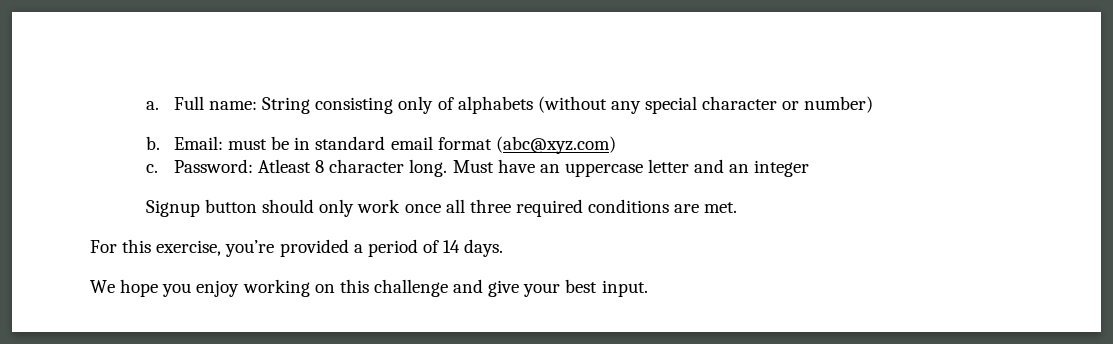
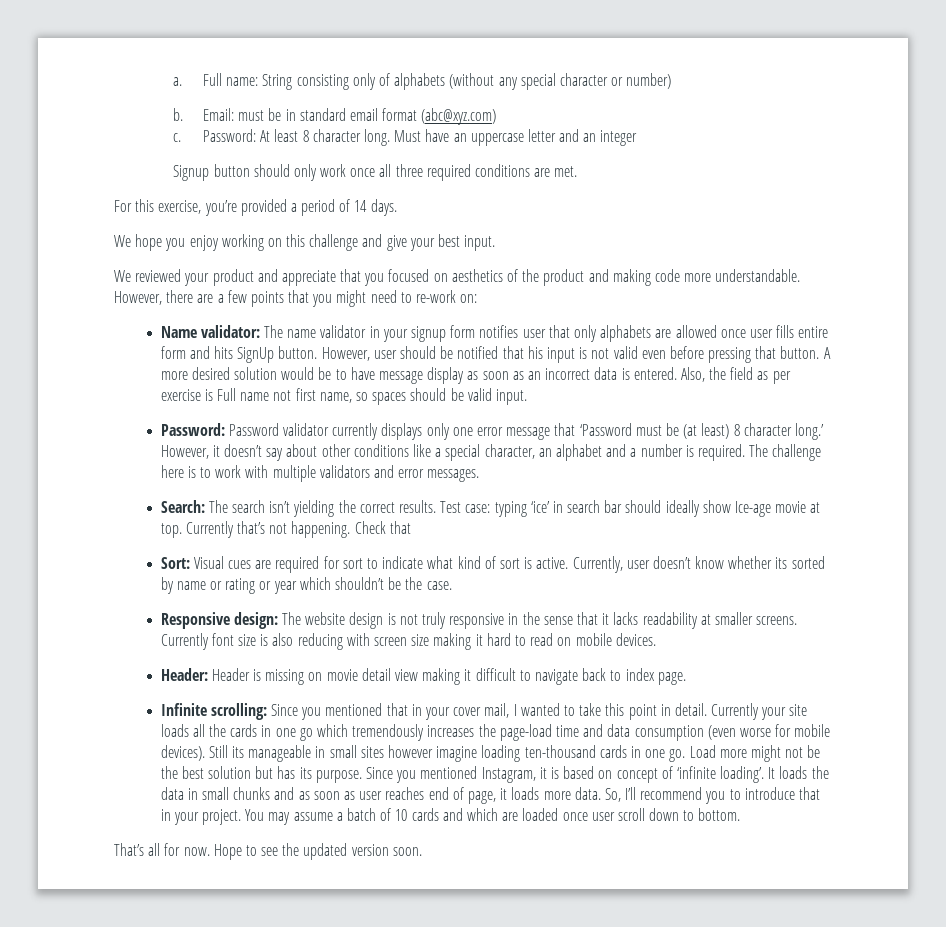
[258,159,312,173] Atleast -> [260,129,299,142] At least
(648, 288) none -> [114,269,801,286] [114,290,478,307] [160,325,829,342] [160,346,831,363] [160,367,791,384] [160,388,527,405] [160,423,824,440] [160,444,822,461] [160,465,480,482] [160,500,821,517] [160,521,411,538] [160,556,825,573] [160,577,452,594] [160,612,798,629] [160,633,656,650] [160,668,686,685] [160,703,808,720] [160,724,831,741] [160,745,821,762] [160,766,829,783] [160,787,820,804] [160,808,741,825] [114,843,422,860] // We reviewed your product and appreciate that you focused on aesthetics of the product and making code more understandable. However, there are a few points that you might need to re-work on: // Name validator: The name validator in your signup form notifies user that only alphabets are allowed once user fills entire form and hits SignUp button. However, user should be notified that his input is not valid even before pressing that button. A more desired solution would be to have message display as soon as an incorrect data is entered. Also, the field as per exercise is Full name not first name, so spaces should be valid input. // Password: Password validator currently displays only one error message that ‘Password must be (at least) 8 character long.’ However, it doesn’t say about other conditions like a special character, an alphabet and a number is required. The challenge here is to work with multiple validators and error messages. // Search: The search isn’t yielding the correct results. Test case: typing ‘ice’ in search bar should ideally show Ice-age movie at top. Currently that’s not happening. Check that // Sort: Visual cues are required for sort to indicate what kind of sort is active. Currently, user doesn’t know whether its sorted by name or rating or year which shouldn’t be the case. // Responsive design: The website design is not truly responsive in the sense that it lacks readability at smaller screens. Currently font size is also reducing with screen size making it hard to read on mobile devices. // Header: Header is missing on movie detail view making it difficult to navigate back to index page. // Infinite scrolling: Since you mentioned that in your cover mail, I wanted to take this point in detail. Currently your site loads all the cards in one go which tremendously increases the page-load time and data consumption (even worse for mobile devices). Still its manageable in small sites however imagine loading ten-thousand cards in one go. Load more might not be the best solution but has its purpose. Since you mentioned Instagram, it is based on concept of ‘infinite loading’. It loads the data in small chunks and as soon as user reaches end of page, it loads more data. So, I’ll recommend you to introduce that in your project. You may assume a batch of 10 cards and which are loaded once user scroll down to bottom. // That’s all for now. Hope to see the updated version soon.

